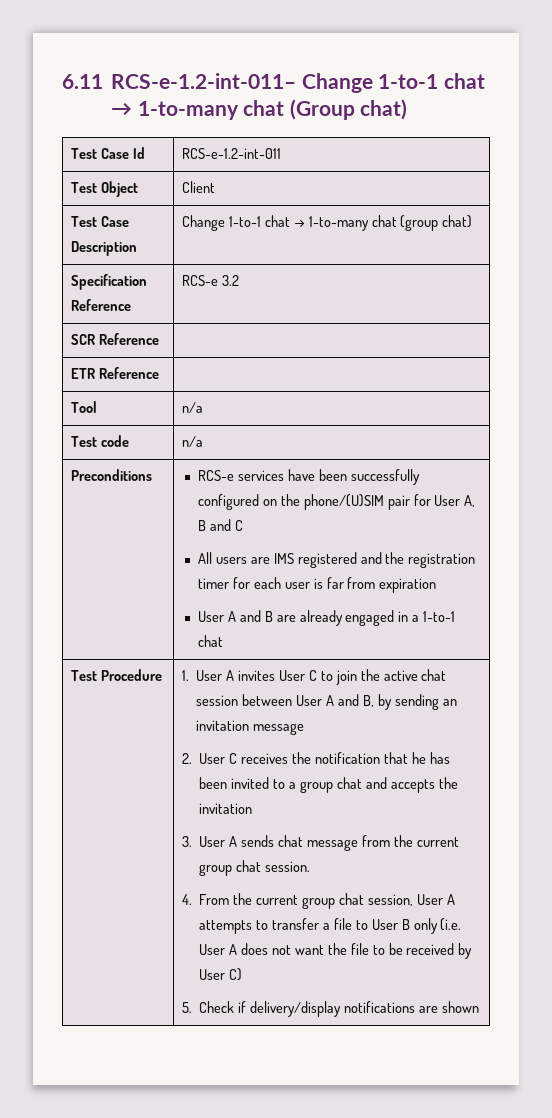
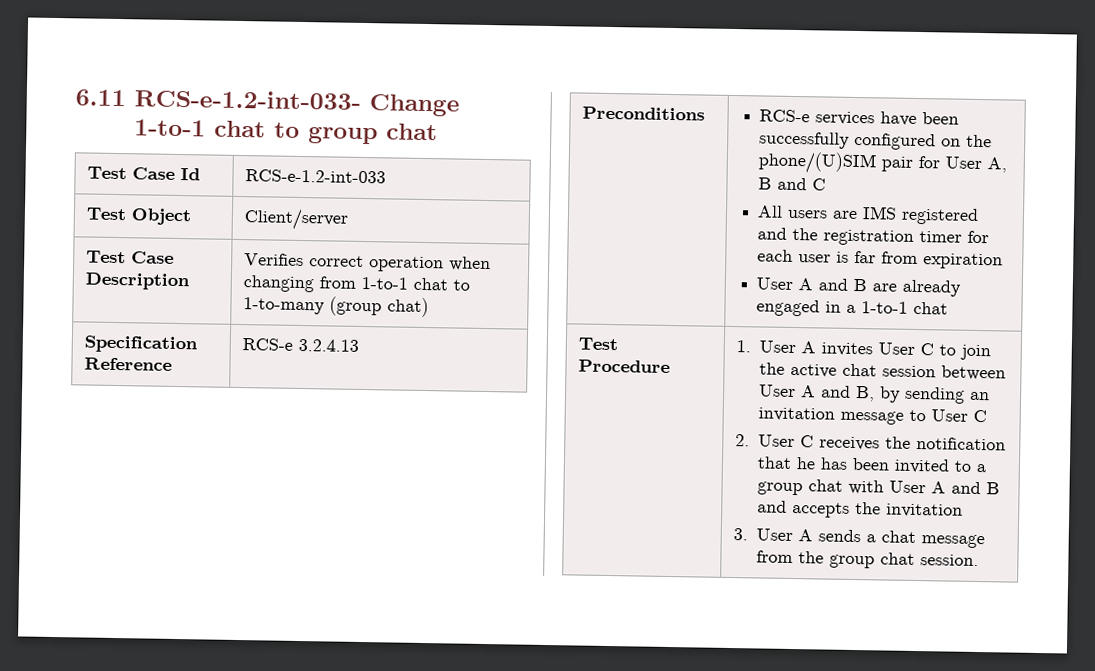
[111,73,485,93] [111,99,408,120] RCS-e-1.2-int-011– Change 1-to-1 chat → 1-to-many chat (Group chat) -> [133,89,460,117] [133,119,438,145] RCS-e-1.2-int-033- Change 1-to-1 chat to group chat
[181,148,281,159] RCS-e-1.2-int-011 -> [245,169,387,184] RCS-e-1.2-int-033
[181,181,215,193] Client -> [244,208,350,231] Client/server
[181,215,397,231] Change 1-to-1 chat → 1-to-many chat -> [244,253,492,273] [243,275,471,293] [243,297,326,315] Verifies correct operation when changing from 1-to-1 chat to 1-to-many
[221,275,239,286] [70,333,159,345] [70,367,159,379] [70,401,97,413] [181,402,203,413] [70,435,129,447] [181,436,203,447] 3.2 // SCR Reference | // ETR Reference | // Tool | n/a // Test code | n/a -> [298,338,360,352] 3.2.4.13
(305, 729) none -> [908,409,987,423] to User C
(362, 783) none -> [847,479,1000,495] with User A and B
(275, 841) none -> [865,534,876,543] a
[416,837,459,847] current -> (824, 557) none
[181,893,455,909] [199,918,462,934] [199,943,473,959] [199,968,243,981] [181,1001,479,1017] // 4. From the current group chat session, User A attempts to transfer a file to User B only (i.e. User A does not want the file to be received by User C) // 5. Check if delivery/display notifications are shown -> (979, 560) none

